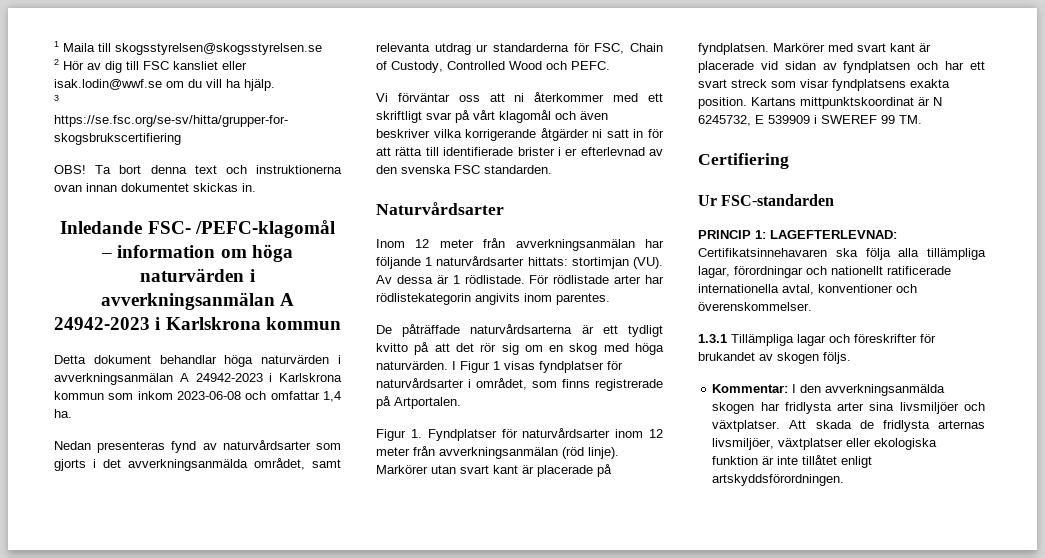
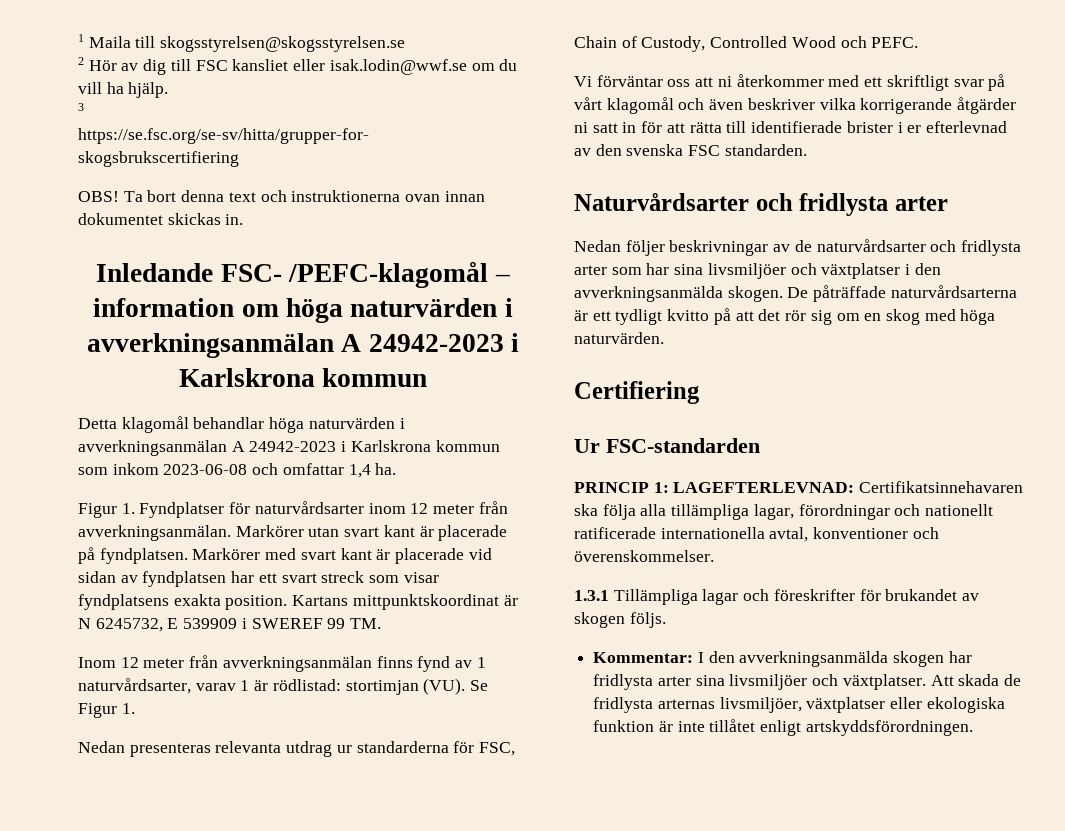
[93,355,151,364] dokument -> [121,416,189,433] klagomål
[54,440,341,453] [54,458,341,471] Nedan presenteras fynd av naturvårdsarter som gjorts i det avverkningsanmälda området, samt -> [78,501,508,518] [78,525,508,541] [78,547,492,564] [78,571,439,587] [78,594,518,610] [78,618,382,632] [78,655,486,672] [78,678,489,695] [78,703,135,718] [78,741,211,757] Figur 1. Fyndplatser för naturvårdsarter inom 12 meter från avverkningsanmälan. Markörer utan svart kant är placerade på fyndplatsen. Markörer med svart kant är placerade vid sidan av fyndplatsen har ett svart streck som visar fyndplatsens exakta position. Kartans mittpunktskoordinat är N 6245732, E 539909 i SWEREF 99 TM. // Inom 12 meter från avverkningsanmälan finns fynd av 1 naturvårdsarter, varav 1 är rödlistad: stortimjan (VU). Se Figur 1. // Nedan presenteras
[376,238,664,251] [376,256,663,269] [376,275,664,284] [376,293,610,305] // Inom 12 meter från avverkningsanmälan har följande 1 naturvårdsarter hittats: stortimjan (VU). Av dessa är 1 rödlistade. För rödlistade arter har rödlistekategorin angivits inom parentes. // -> [755,193,948,216] [574,239,1022,256] [574,263,941,279] [574,286,783,302] och fridlysta arter // Nedan följer beskrivningar av de naturvårdsarter och fridlysta arter som har sina livsmiljöer och växtplatser i den avverkningsanmälda skogen.
[452,361,623,373] [376,378,663,391] [376,396,461,409] [376,428,663,441] [376,446,619,459] [376,464,612,477] [698,43,931,55] [698,61,985,73] [698,79,950,91] [698,97,942,109] [698,115,922,126] I Figur 1 visas fyndplatser för naturvårdsarter i området, som finns registrerade på Artportalen. // Figur 1. Fyndplatser för naturvårdsarter inom 12 meter från avverkningsanmälan (röd linje). Markörer utan svart kant är placerade på fyndplatsen. Markörer med svart kant är placerade vid sidan av fyndplatsen och har ett svart streck som visar fyndplatsens exakta position. Kartans mittpunktskoordinat är N 6245732, E 539909 i SWEREF 99 TM. -> (664, 338) none

